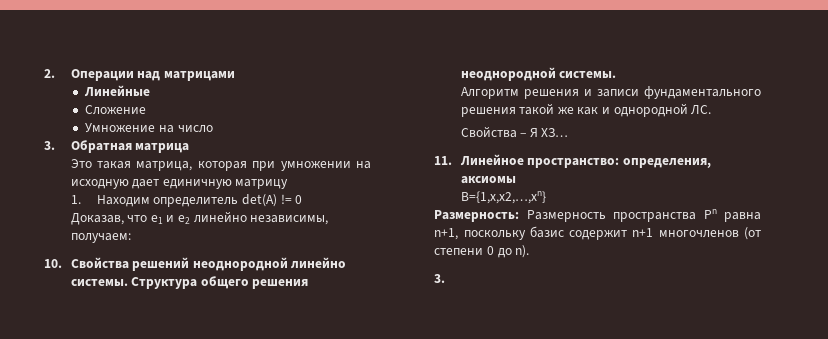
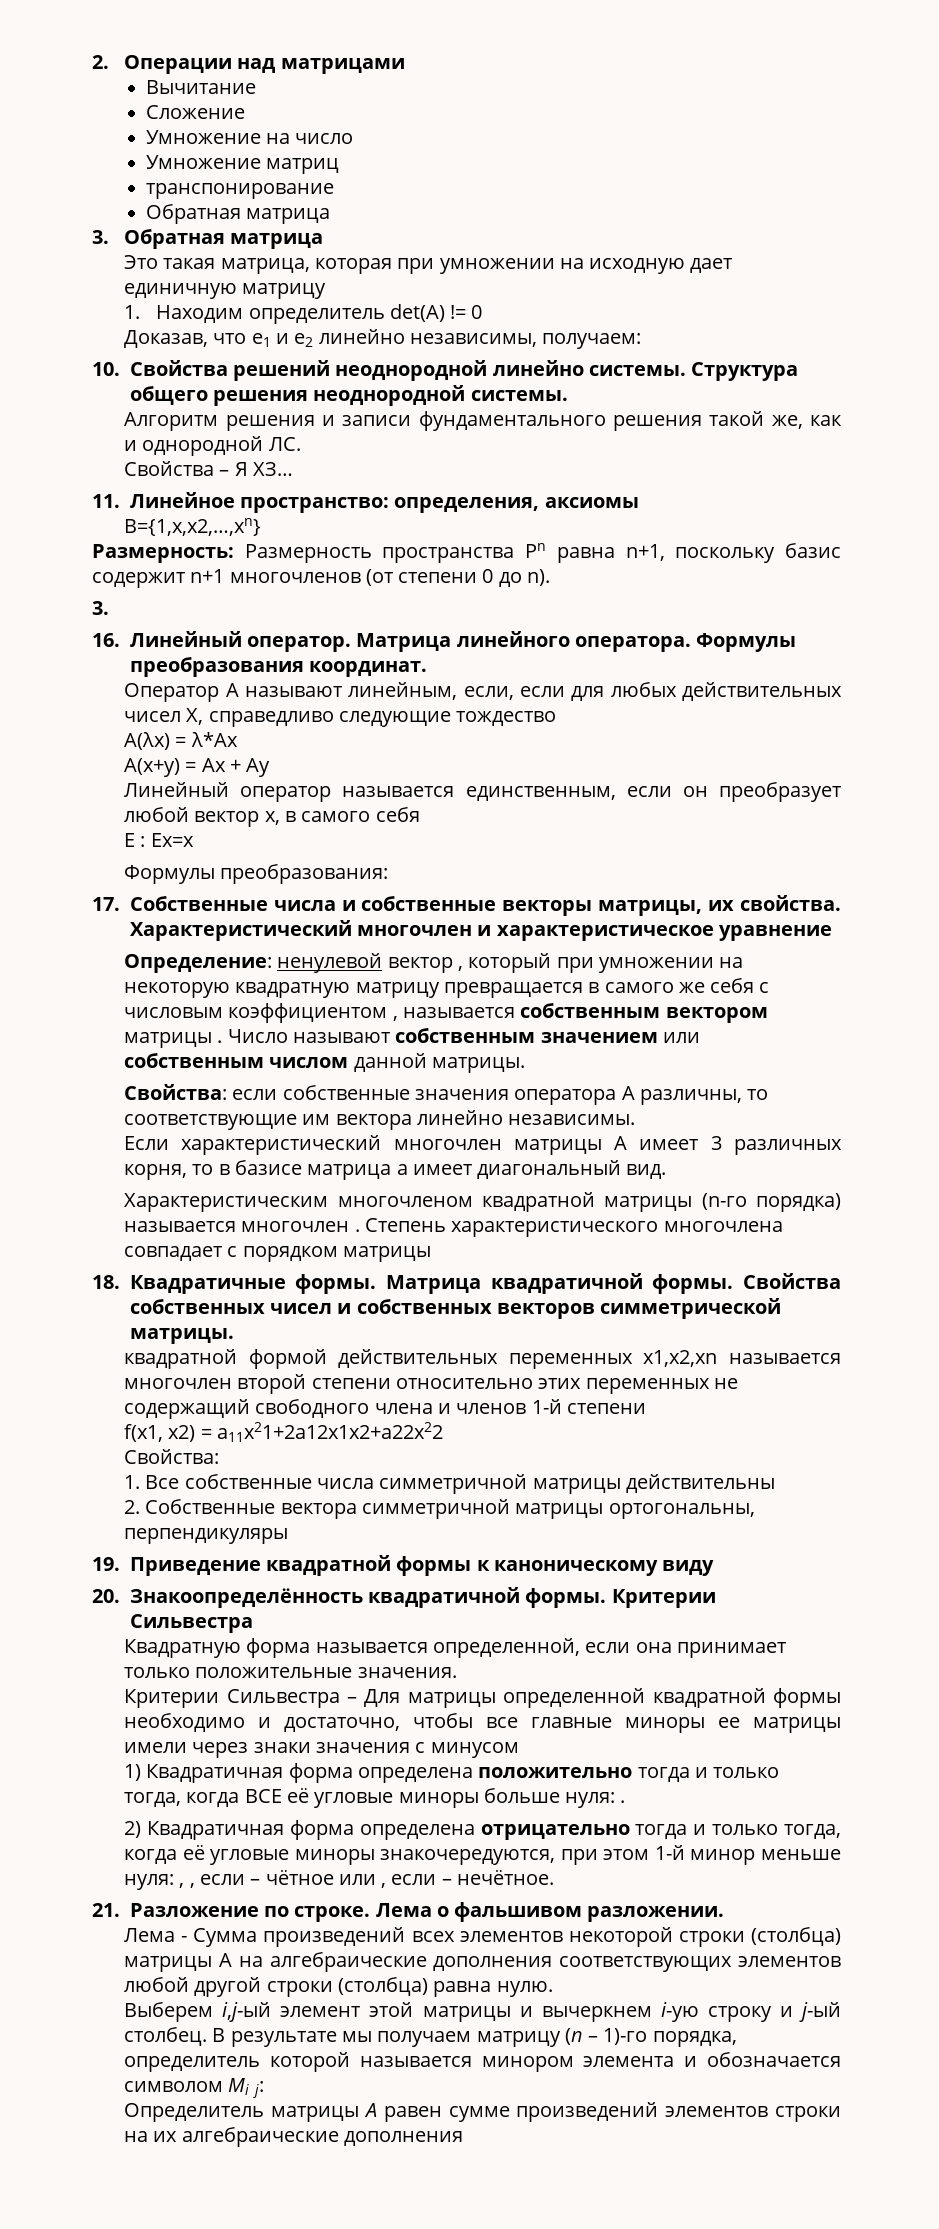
[84,85,151,97] Линейные -> [145,80,256,94] Вычитание
(213, 129) none -> [145,155,339,174] [145,183,334,199] [145,204,330,224] // Умножение матриц // транспонирование // Обратная матрица
[557,107,574,114] же -> [771,415,803,429] же,
(446, 278) none -> [92,631,797,652] [129,657,428,677] [124,682,842,702] [124,708,557,727] [124,732,238,750] [124,758,271,777] [124,782,841,802] [124,807,420,827] [124,833,194,847] [124,864,389,884] [92,895,841,916] [129,920,832,941] [124,953,744,973] [124,978,770,998] [124,1003,768,1023] [124,1028,700,1048] [124,1053,525,1073] [124,1084,769,1105] [124,1110,636,1130] [124,1135,842,1155] [124,1160,667,1180] [124,1192,841,1212] [124,1218,783,1237] [124,1246,431,1262] [92,1273,841,1294] [129,1298,782,1319] [129,1328,234,1344] [124,1349,842,1369] [124,1374,738,1394] [124,1399,646,1419] [124,1422,443,1442] [124,1449,220,1464] [124,1474,775,1494] [124,1499,755,1519] [124,1528,289,1544] [92,1555,715,1576] [92,1587,716,1608] [129,1614,253,1633] [124,1638,786,1658] [124,1667,457,1678] [124,1688,841,1708] [124,1713,842,1733] [124,1742,519,1758] [124,1763,780,1783] [124,1788,626,1808] [124,1820,842,1840] [124,1845,842,1865] [124,1870,554,1890] [92,1902,725,1922] [124,1927,841,1947] [124,1952,842,1972] [124,1977,553,1997] [124,2002,841,2022] [124,2027,737,2047] [124,2052,842,2072] [124,2078,264,2098] [124,2102,841,2122] [124,2127,463,2147] // 16. Линейный оператор. Матрица линейного оператора. Формулы преобразования координат. // Оператор А называют линейным, если, если для любых действительных чисел X, справедливо следующие тождество // A(λx) = λ*Ax // A(x+y) = Ax + Ay // Линейный оператор называется единственным, если он преобразует любой вектор x, в самого себя // E : Ex=x // Формулы преобразования: // 17. Собственные числа и собственные векторы матрицы, их свойства. Характеристический многочлен и характеристическое уравнение // Определение: ненулевой вектор , который при умножении на некоторую квадратную матрицу превращается в самого же себя с числовым коэффициентом , называется собственным вектором матрицы . Число называют собственным значением или собственным числом данной матрицы. // Свойства: если собственные значения оператора А различны, то соответствующие им вектора линейно независимы. // Если характеристический многочлен матрицы А имеет 3 различных корня, то в базисе матрица а имеет диагональный вид. // Характеристическим многочленом квадратной матрицы (n-го порядка) называется многочлен . Степень характеристического многочлена совпадает с порядком матрицы // 18. Квадратичные формы. Матрица квадратичной формы. Свойства собственных чисел и собственных векторов симметрической матрицы. // квадратной формой действительных переменных x1,x2,xn называется многочлен второй степени относительно этих переменных не содержащий свободного члена и членов 1-й степени // f(x1, x2) = a11x21+2a12x1x2+a22x22 // Свойства: // 1. Все собственные числа симметричной матрицы действительны // 2. Собственные вектора симметричной матрицы ортогональны, перпендикуляры // 19. Приведение квадратной формы к каноническому виду // 20. Знакоопределённость квадратичной формы. Критерии Сильвестра // Квадратную форма называется определенной, если она принимает только положительные значения. // Критерии Сильвестра – Для матрицы определенной квадратной формы необходимо и достаточно, чтобы все главные миноры ее матрицы имели через знаки значения с минусом // 1) Квадратичная форма определена положительно тогда и только тогда, когда ВСЕ её угловые миноры больше нуля: . // 2) Квадратичная форма определена отрицательно тогда и только тогда, когда её угловые миноры знакочередуются, при этом 1-й минор меньше нуля: , , если – чётное или , если – нечётное. // 21. Разложение по строке. Лема о фальшивом разложении. // Лема - Сумма произведений всех элементов некоторой строки (столбца) матрицы А на алгебраические дополнения соответствующих элементов любой другой строки (столбца) равна нулю. // Выберем i,j-ый элемент этой матрицы и вычеркнем i-ую строку и j-ый столбец. В результате мы получаем матрицу (n – 1)-го порядка, определитель которой называется минором элемента и обозначается символом Mi j: // Определитель матрицы A равен сумме произведений элементов строки на их алгебраические дополнения

